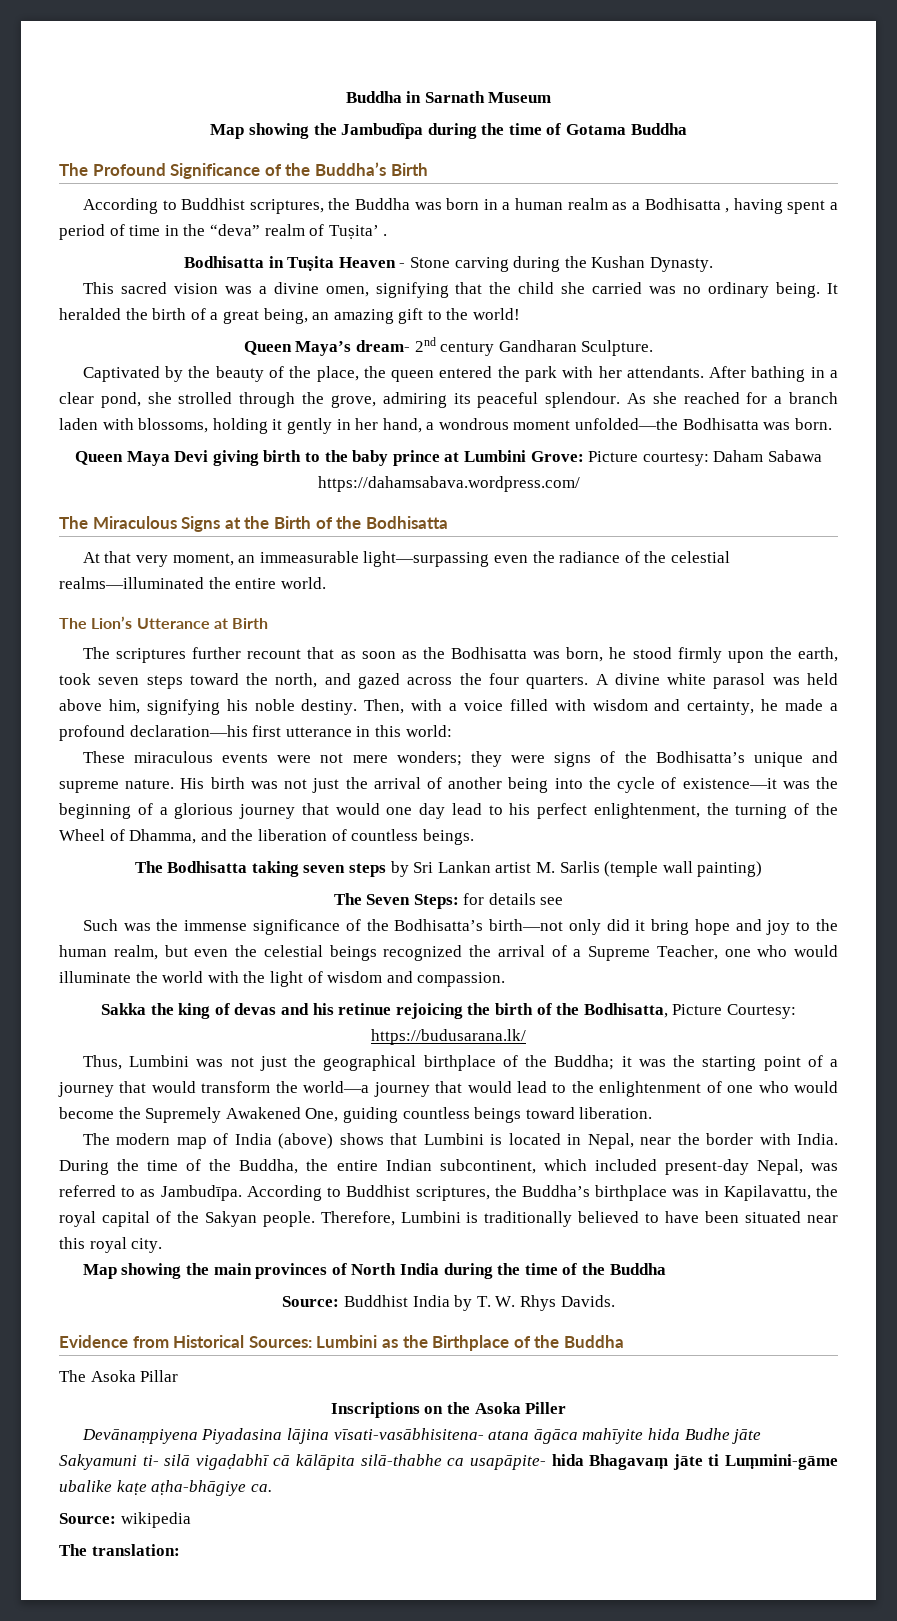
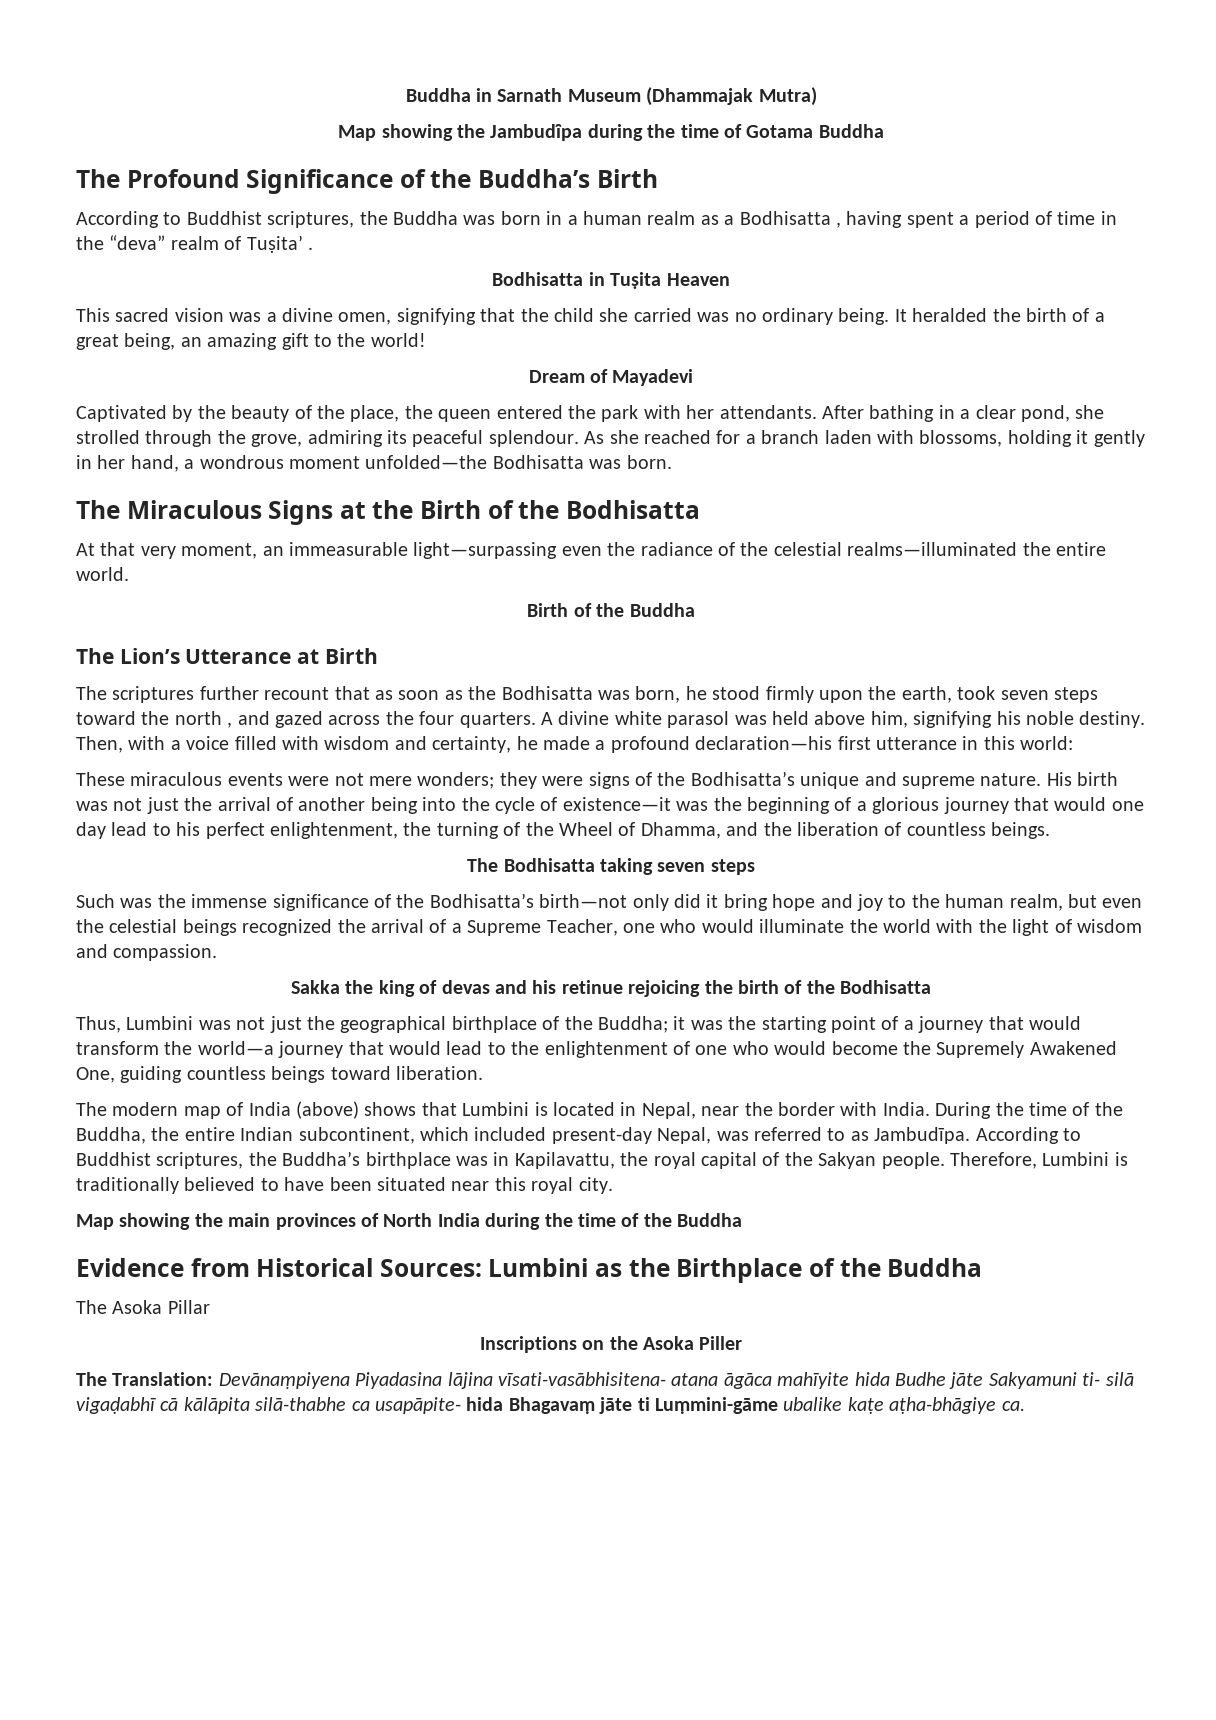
(552, 97) none -> [646,87,817,106] (Dhammajak Mutra)
[399,256,713,272] - Stone carving during the Kushan Dynasty. -> (730, 279) none
[243,337,654,356] Queen Maya’s dream- 2nd century Gandharan Sculpture. -> [528,369,694,386] Dream of Mayadevi
[75,450,822,466] [317,476,580,492] // Queen Maya Devi giving birth to the baby prince at Lumbini Grove: Picture courtesy: Daham Sabawa https://dahamsabava.wordpress.com/ -> (672, 462) none
(326, 583) none -> [527,603,695,617] // Birth of the Buddha
[275,673,318,688] north, -> [174,711,233,728] north ,
[390,861,763,877] [333,893,564,909] by Sri Lankan artist M. Sarlis (temple wall painting) // The Seven Steps: for details see -> (755, 867) none
[583,1003,796,1019] [371,1029,526,1045] Bodhisatta, Picture Courtesy: https://budusarana.lk/ -> [840,980,932,994] Bodhisatta
[282,1295,615,1311] // Source: Buddhist India by T. W. Rhys Davids. -> (743, 1220) none
(567, 1408) none -> [76,1372,214,1386] The Translation:
[59,1512,191,1528] [59,1544,180,1556] // Source: wikipedia // The translation: -> (1025, 1406) none

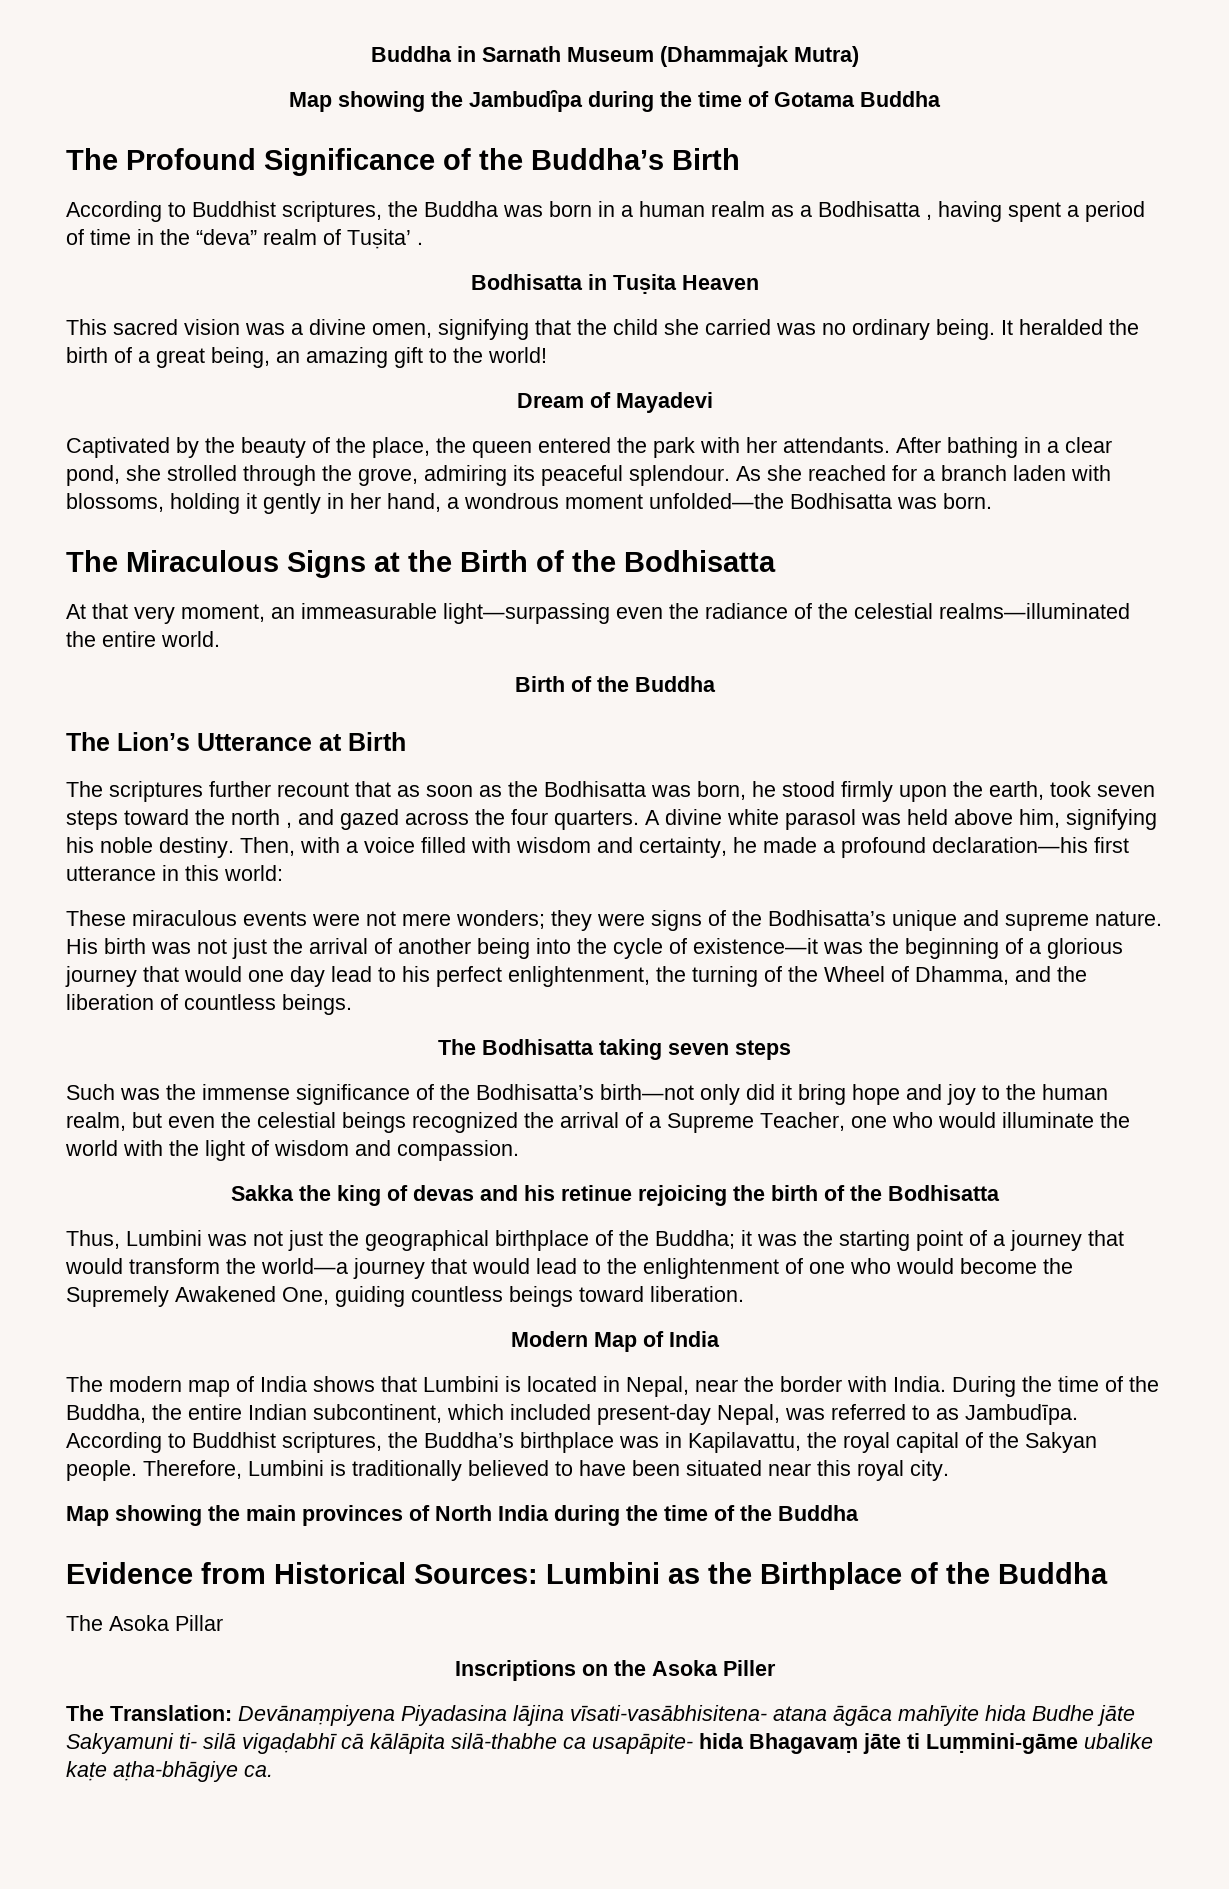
(483, 1073) none -> [510,1331,720,1352] // Modern Map of India
[296,1101,359,1119] (above) -> (307, 1384) none

